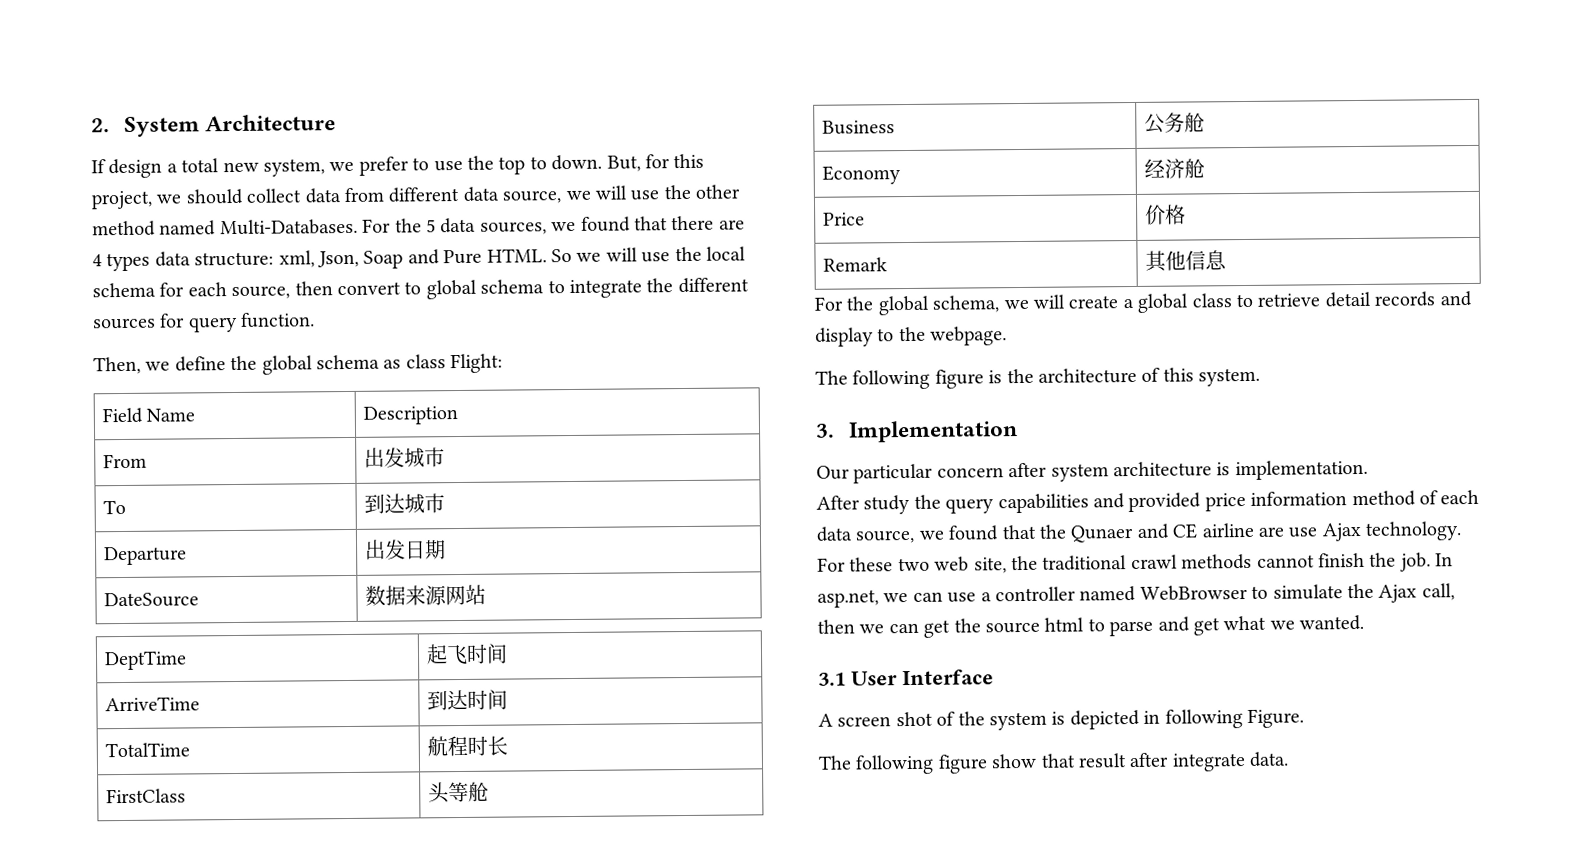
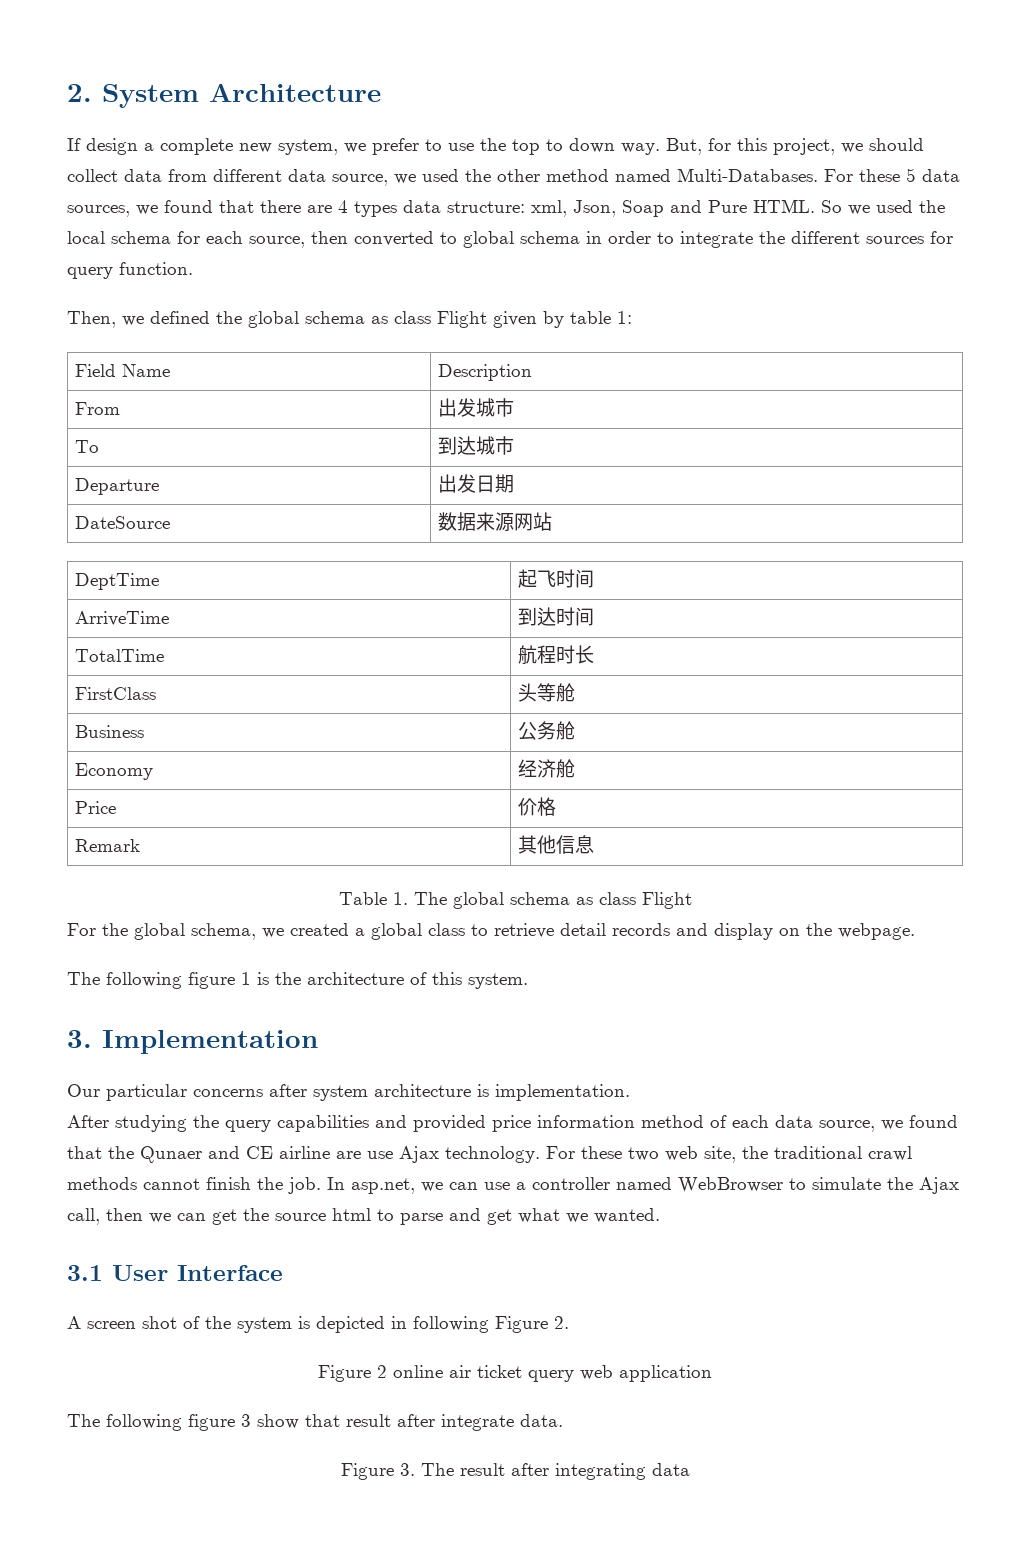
[181,158,220,173] total -> [160,138,233,155] complete
[551,154,603,171] down. -> [569,138,660,155] down way.
[594,185,660,201] will use -> [422,169,459,182] used
[394,218,422,233] the -> [859,169,900,182] these
[605,247,671,263] will use -> [876,200,913,213] used
[337,281,401,296] convert -> [354,231,434,246] converted
(545, 286) none -> [586,231,651,244] in order
[174,356,226,372] define -> [150,311,210,324] defined
[450,353,504,374] Flight: -> [437,311,632,328] Flight given by table 1:
(1227, 260) none -> [338,892,692,909] // Table 1. The global schema as class Flight
[1033,294,1119,309] will create -> [290,923,349,936] created
[877,328,895,342] to -> [779,928,800,936] on
(984, 379) none -> [241,972,251,985] 1
[936,467,1004,478] concern -> [193,1089,263,1097] concerns
[863,494,911,515] study -> [115,1115,187,1132] studying
[1247,708,1304,728] [818,754,988,775] Figure. // The following figure -> [495,1316,569,1333] [318,1365,712,1382] [67,1414,251,1431] Figure 2. // Figure 2 online air ticket query web application // The following figure 3
(1290, 759) none -> [340,1463,690,1480] // Figure 3. The result after integrating data

